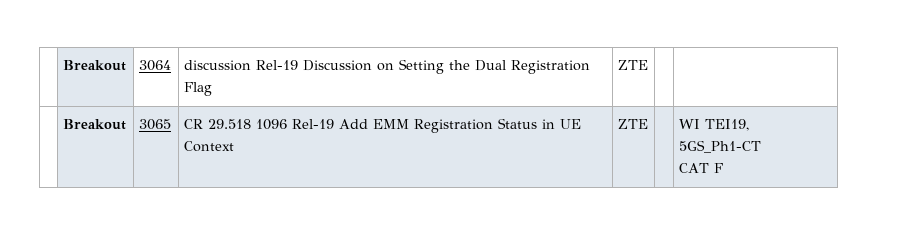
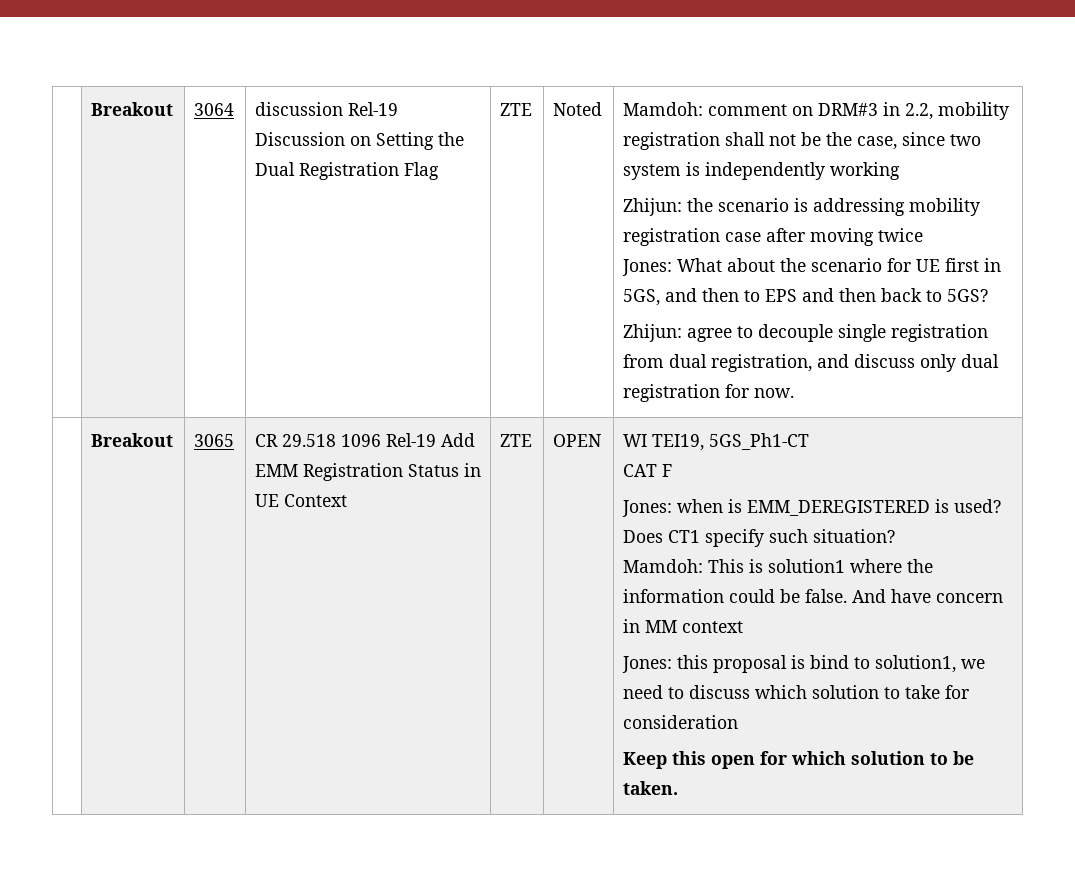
(648, 65) | -> [552,102,602,116] [622,102,1009,120] [622,132,981,150] [622,162,900,180] [622,198,980,216] [622,228,923,246] [621,258,1001,276] [622,288,988,306] [622,324,988,342] [622,354,999,372] [622,384,794,402] Noted | Mamdoh: comment on DRM#3 in 2.2, mobility registration shall not be the case, since two system is independently working // Zhijun: the scenario is addressing mobility registration case after moving twice // Jones: What about the scenario for UE first in 5GS, and then to EPS and then back to 5GS? // Zhijun: agree to decouple single registration from dual registration, and discuss only dual registration for now.
(648, 124) none -> [552,434,601,447] OPEN
(723, 168) none -> [621,499,1001,517] [622,529,895,547] [622,559,933,573] [622,589,1003,603] [622,619,743,633] [621,655,985,673] [622,685,969,699] [622,715,738,729] [622,751,974,769] [622,781,678,795] // Jones: when is EMM_DEREGISTERED is used? Does CT1 specify such situation? // Mamdoh: This is solution1 where the information could be false. And have concern in MM context // Jones: this proposal is bind to solution1, we need to discuss which solution to take for consideration // Keep this open for which solution to be taken.

